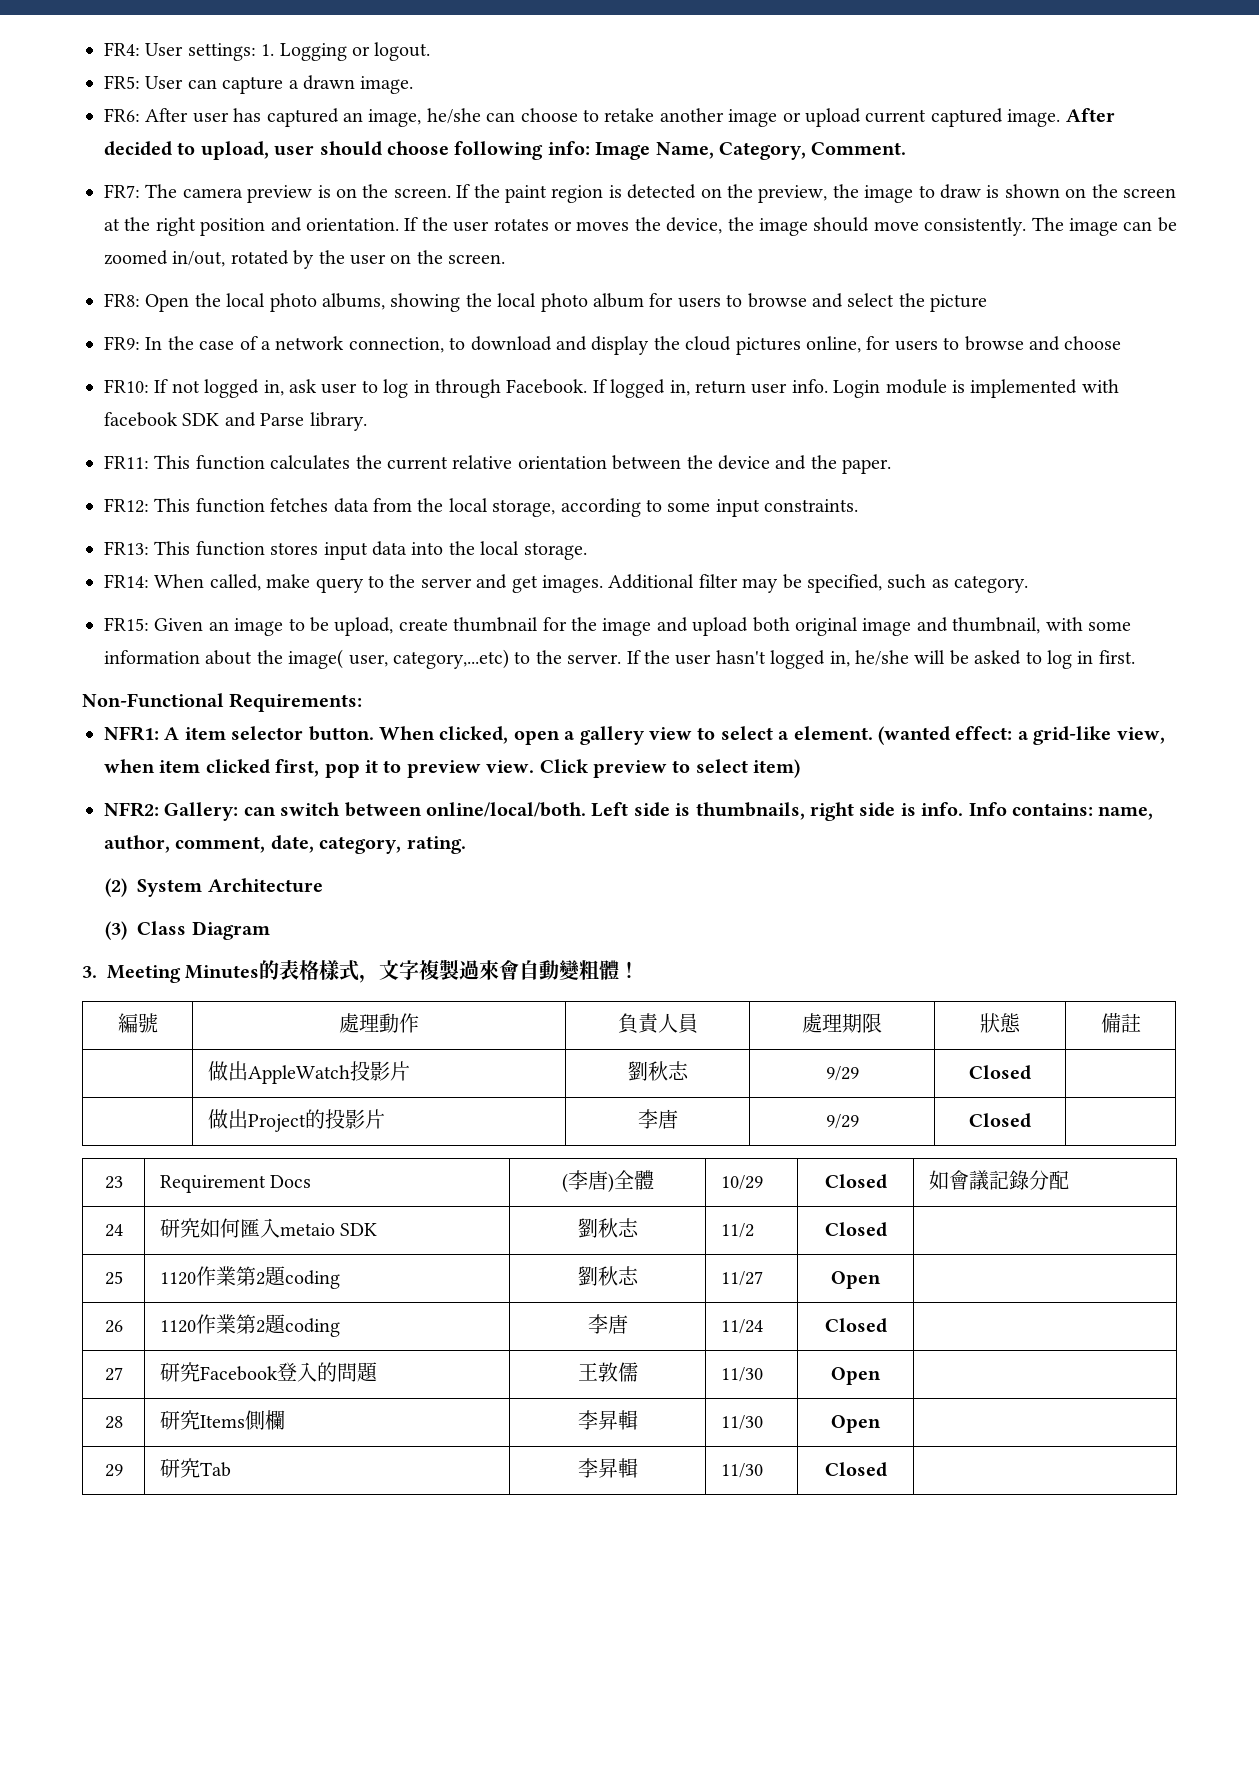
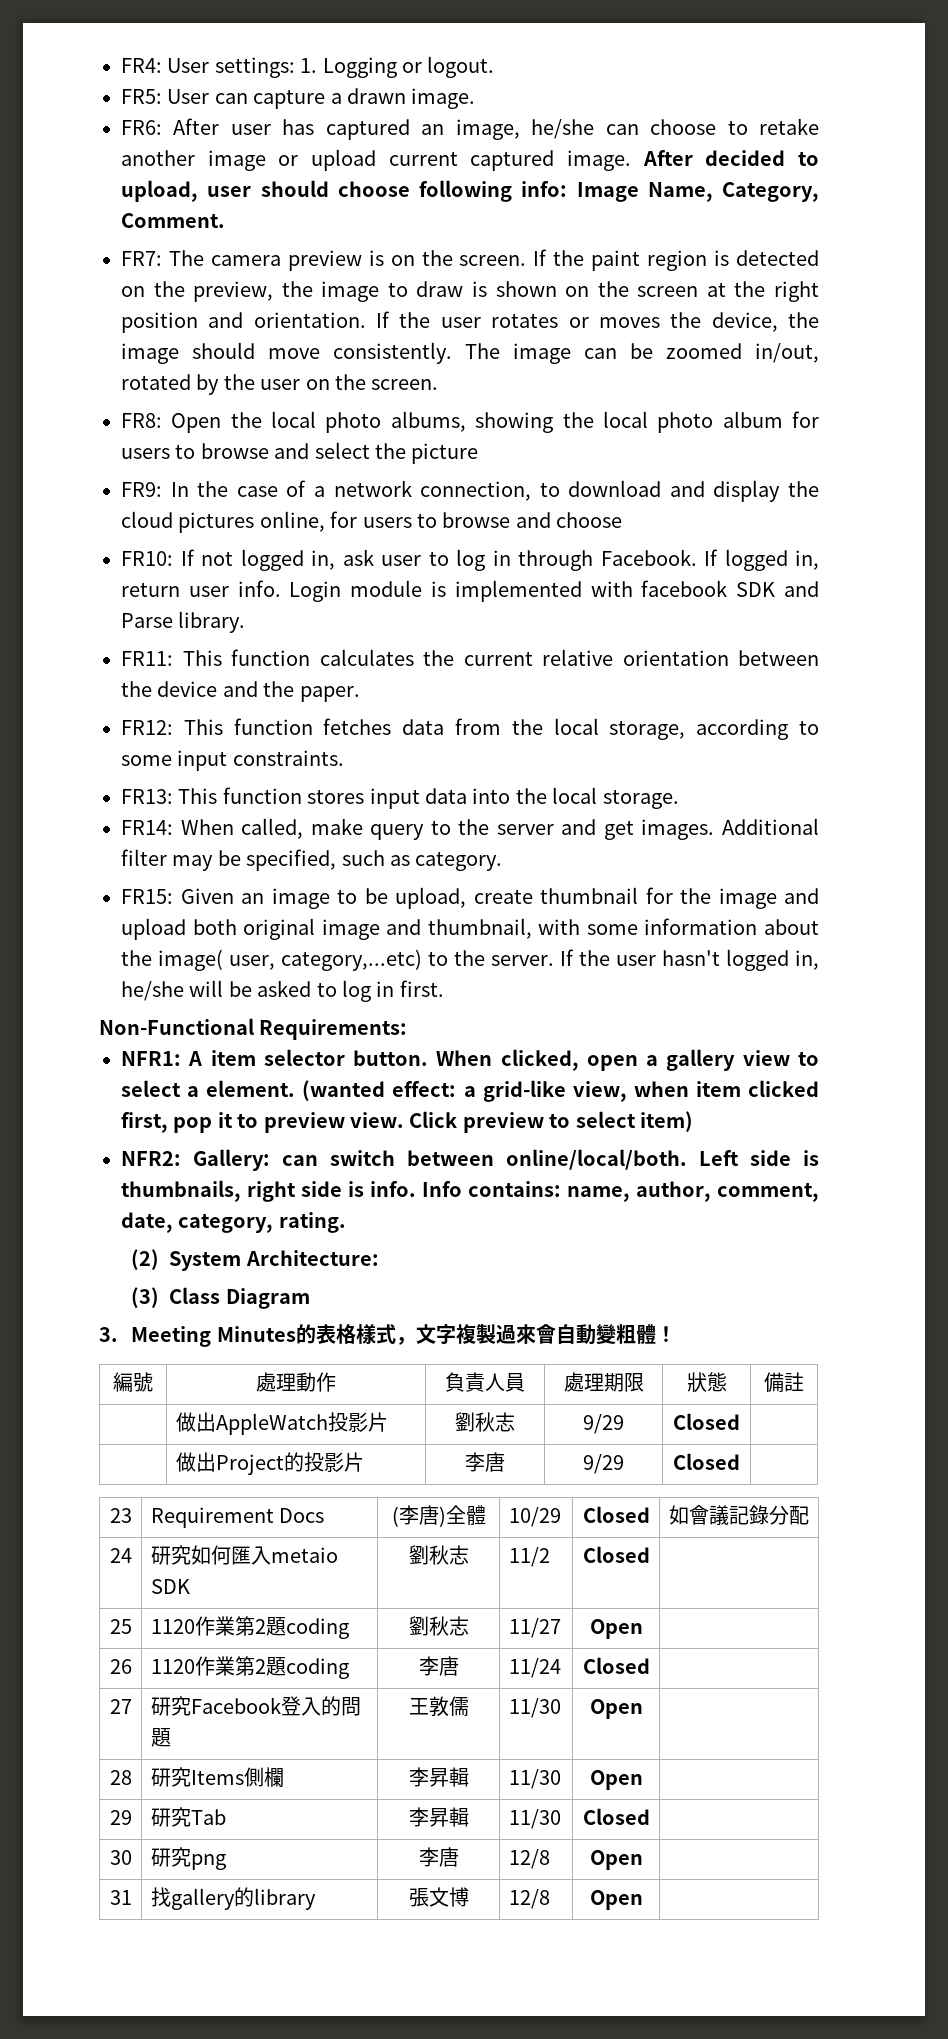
[207,878,323,893] Architecture -> [245,1250,379,1266] Architecture:
(887, 1469) none -> [109,1850,132,1865] [150,1847,226,1870] [418,1847,459,1867] [508,1849,550,1869] [589,1850,643,1870] [109,1890,132,1905] [150,1887,316,1910] [408,1887,469,1907] [508,1889,550,1909] [589,1890,643,1910] // 30 | 研究png | 李唐 | 12/8 | Open | // 31 | 找gallery的library | 張文博 | 12/8 | Open |

